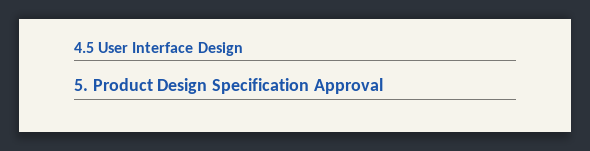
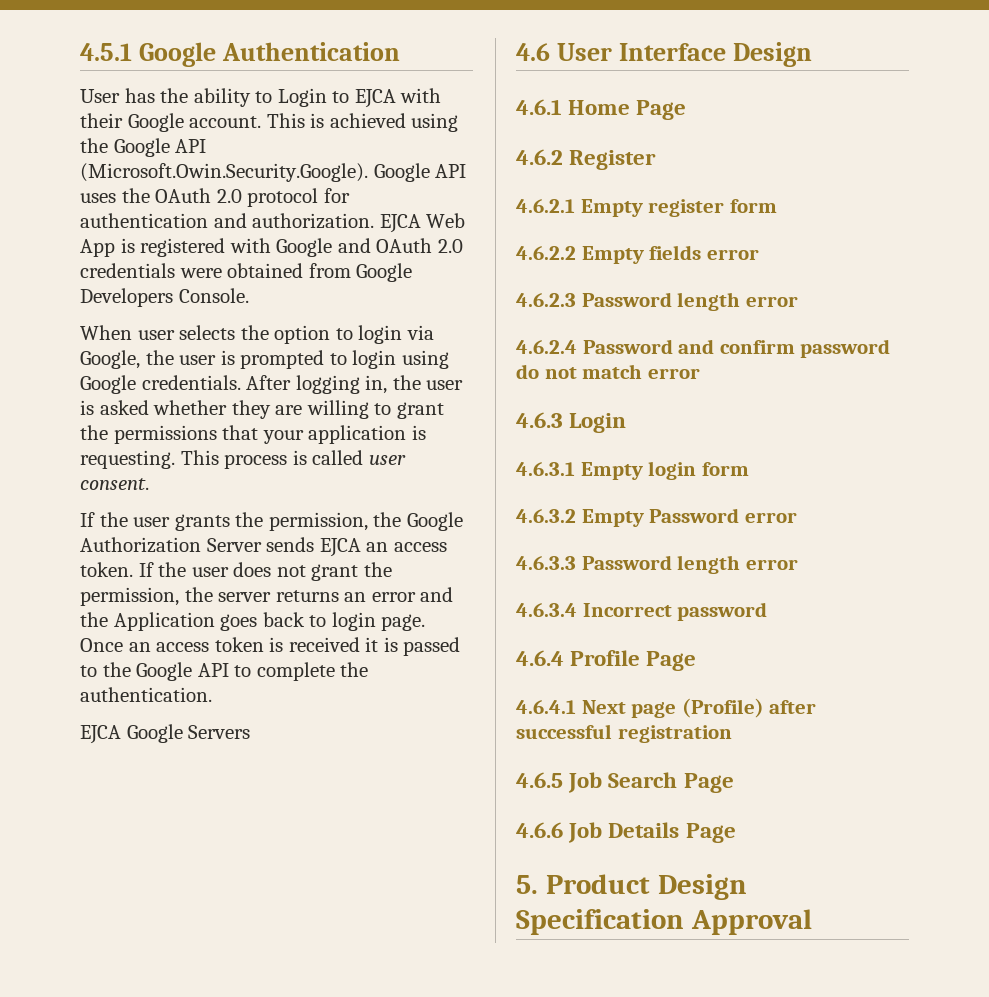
[74,42,243,56] 4.5 User Interface Design -> [80,42,400,67] [80,88,442,108] [80,113,459,132] [80,138,207,157] [80,163,467,182] [80,188,350,207] [80,213,466,233] [80,238,463,257] [80,263,413,282] [80,288,249,307] [80,325,434,344] [80,350,449,369] [80,375,464,394] [80,400,444,419] [80,425,426,444] [80,450,406,469] [80,478,149,490] [80,512,463,531] [80,537,447,557] [80,562,392,581] [80,587,454,606] [80,612,426,631] [80,637,461,656] [80,662,369,681] [80,687,212,702] [80,724,251,744] [516,42,812,67] [516,99,687,120] [516,149,657,170] [516,199,777,217] [516,245,759,264] [516,292,798,311] [516,339,891,358] [516,364,700,379] [516,412,627,433] [516,461,749,480] [516,508,797,527] [516,555,798,574] [516,602,768,621] [516,650,697,671] [516,698,817,718] [516,724,732,743] [516,772,734,793] [516,822,736,843] 4.5.1 Google Authentication // User has the ability to Login to EJCA with their Google account. This is achieved using the Google API (Microsoft.Owin.Security.Google). Google API uses the OAuth 2.0 protocol for authentication and authorization. EJCA Web App is registered with Google and OAuth 2.0 credentials were obtained from Google Developers Console. // When user selects the option to login via Google, the user is prompted to login using Google credentials. After logging in, the user is asked whether they are willing to grant the permissions that your application is requesting. This process is called user consent. // If the user grants the permission, the Google Authorization Server sends EJCA an access token. If the user does not grant the permission, the server returns an error and the Application goes back to login page. Once an access token is received it is passed to the Google API to complete the authentication. // EJCA Google Servers // 4.6 User Interface Design // 4.6.1 Home Page // 4.6.2 Register // 4.6.2.1 Empty register form // 4.6.2.2 Empty fields error // 4.6.2.3 Password length error // 4.6.2.4 Password and confirm password do not match error // 4.6.3 Login // 4.6.3.1 Empty login form // 4.6.3.2 Empty Password error // 4.6.3.3 Password length error // 4.6.3.4 Incorrect password // 4.6.4 Profile Page // 4.6.4.1 Next page (Profile) after successful registration // 4.6.5 Job Search Page // 4.6.6 Job Details Page

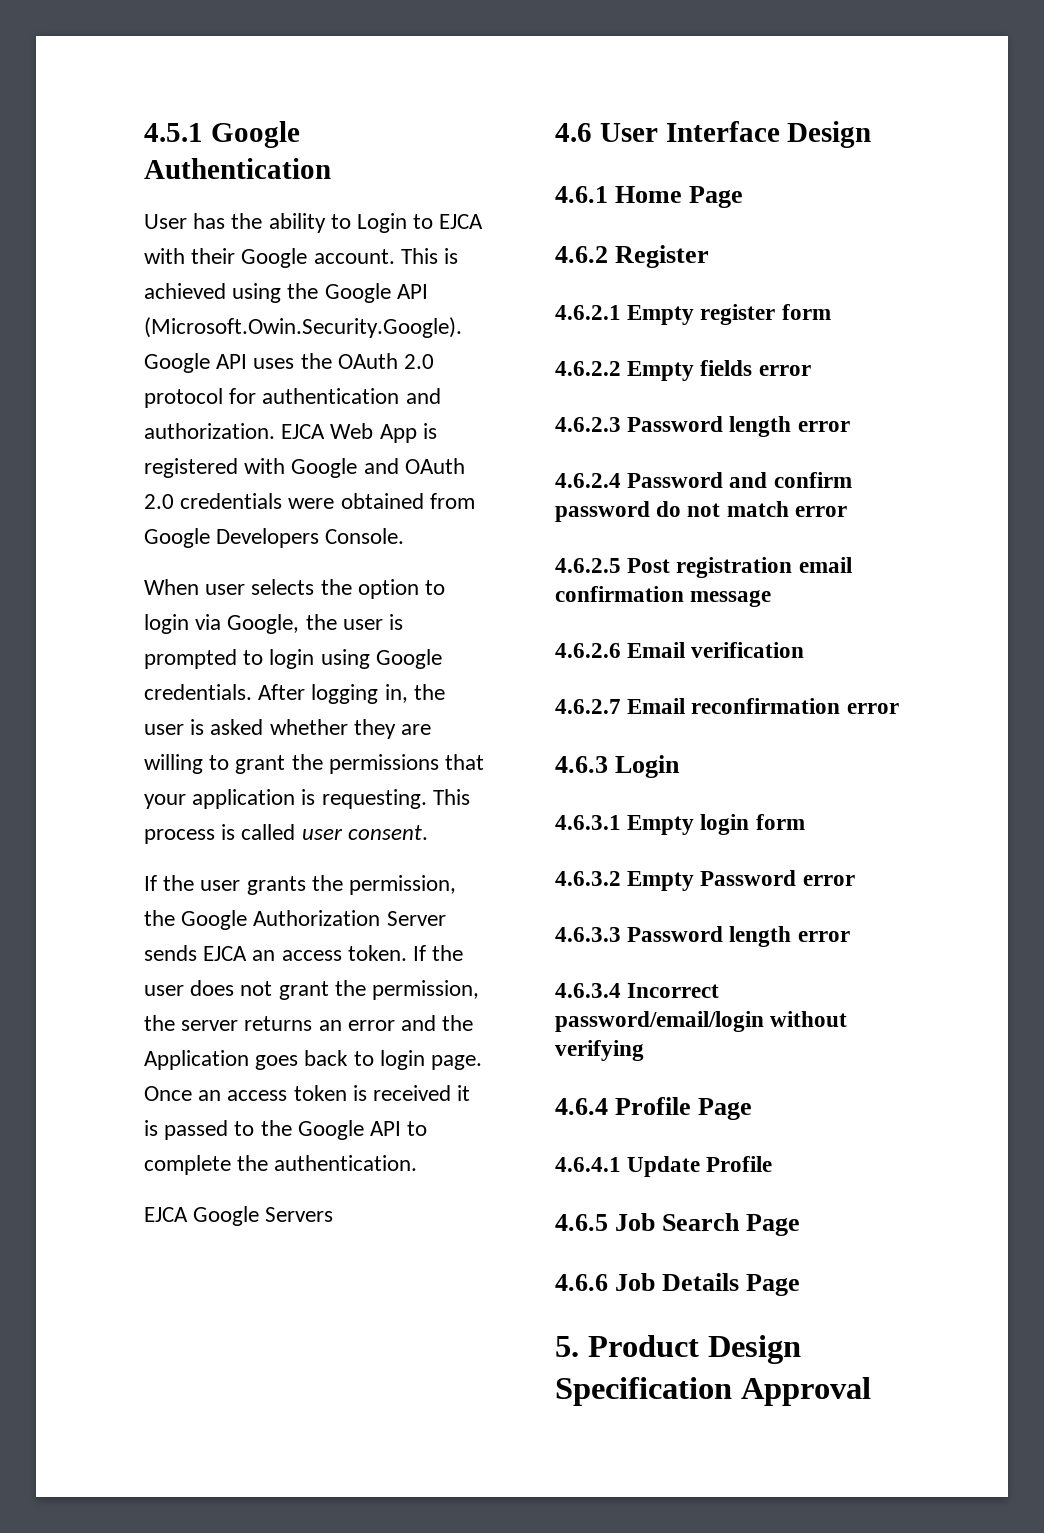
(700, 373) none -> [555,557,852,578] [555,586,772,607] [555,642,805,658] [555,698,899,714] // 4.6.2.5 Post registration email confirmation message // 4.6.2.6 Email verification // 4.6.2.7 Email reconfirmation error
[677,602,768,621] password -> [555,1011,848,1032] [555,1040,644,1061] password/email/login without verifying
[581,698,817,718] [516,724,732,743] Next page (Profile) after successful registration -> [627,1156,773,1177] Update Profile

